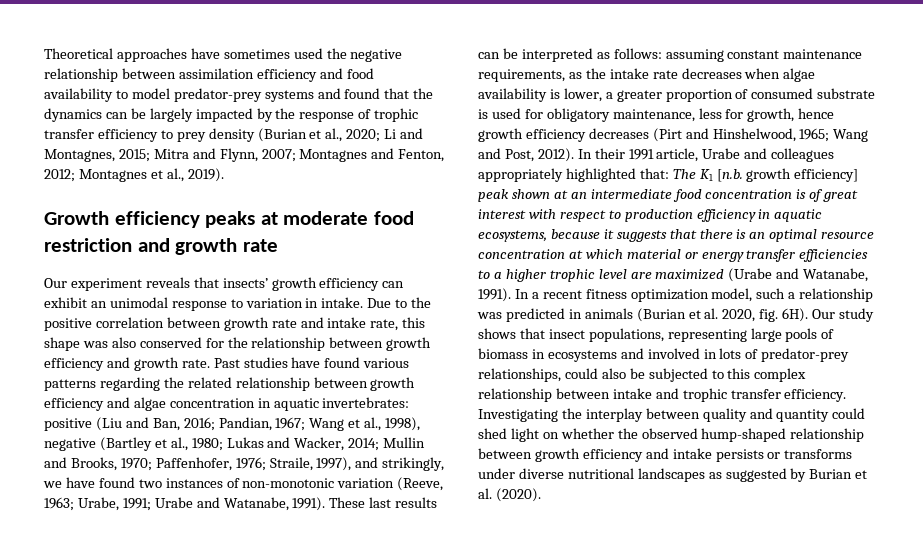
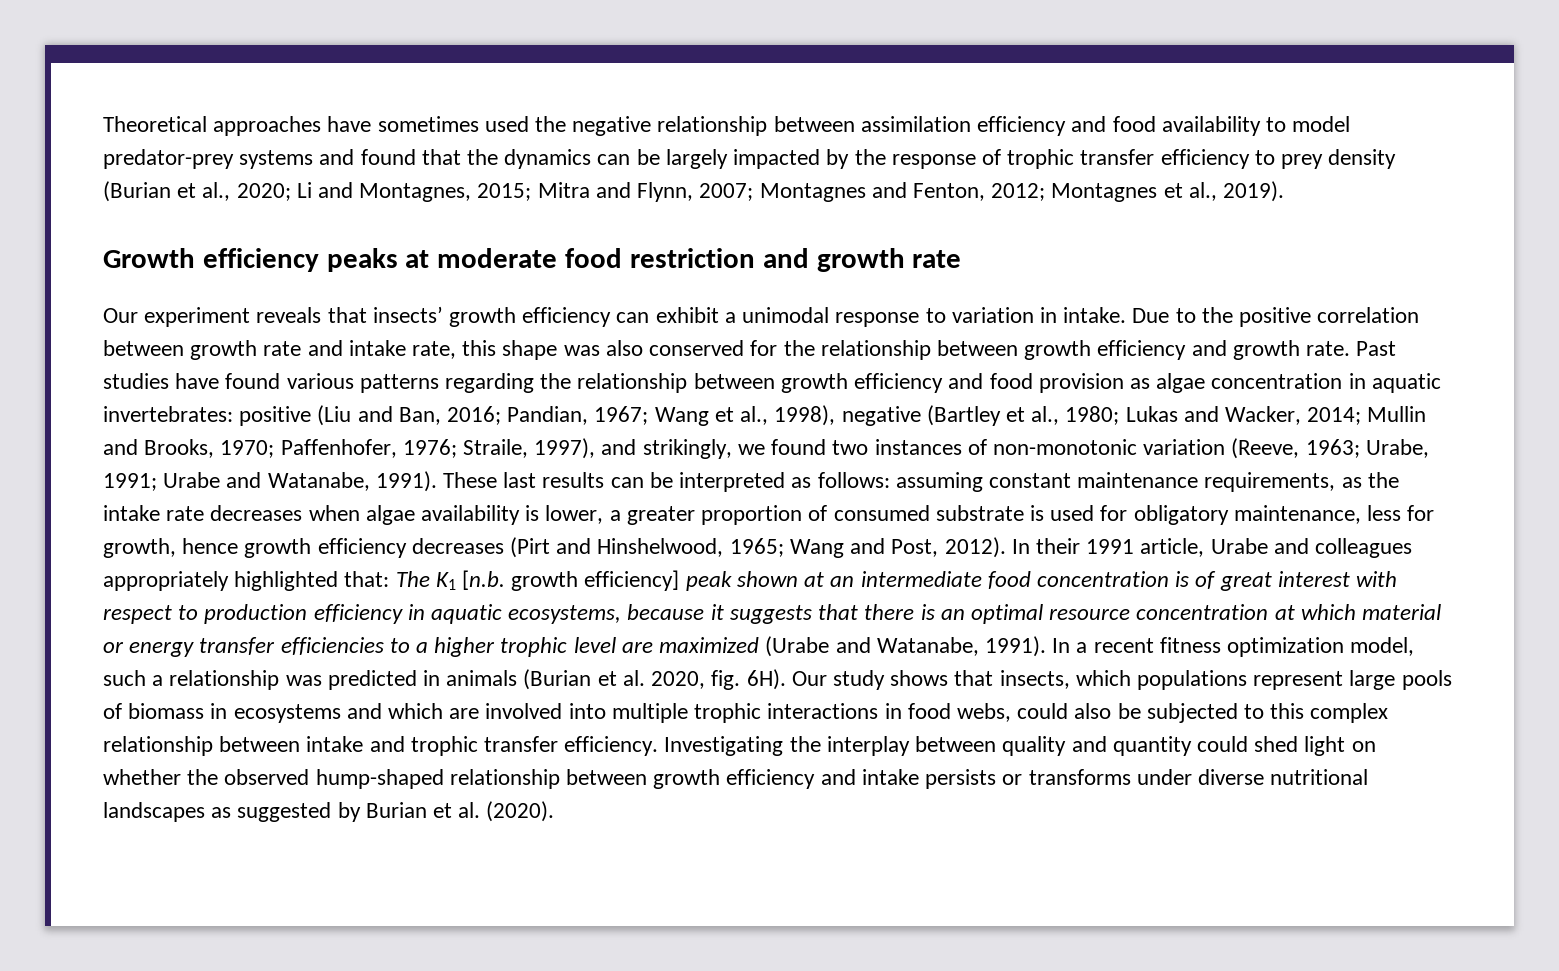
[90,301,107,308] an -> [724,312,736,323] a
[187,377,416,391] [44,397,130,411] related relationship between growth efficiency and -> [577,373,1150,393] relationship between growth efficiency and food provision as
[65,477,95,488] have -> (765, 449) none
[548,328,747,342] insect populations, representing -> [999,670,1344,690] insects, which populations represent
[647,348,850,362] [478,368,561,382] involved in lots of predator-prey relationships, -> [388,703,1011,723] which are involved into multiple trophic interactions in food webs,

